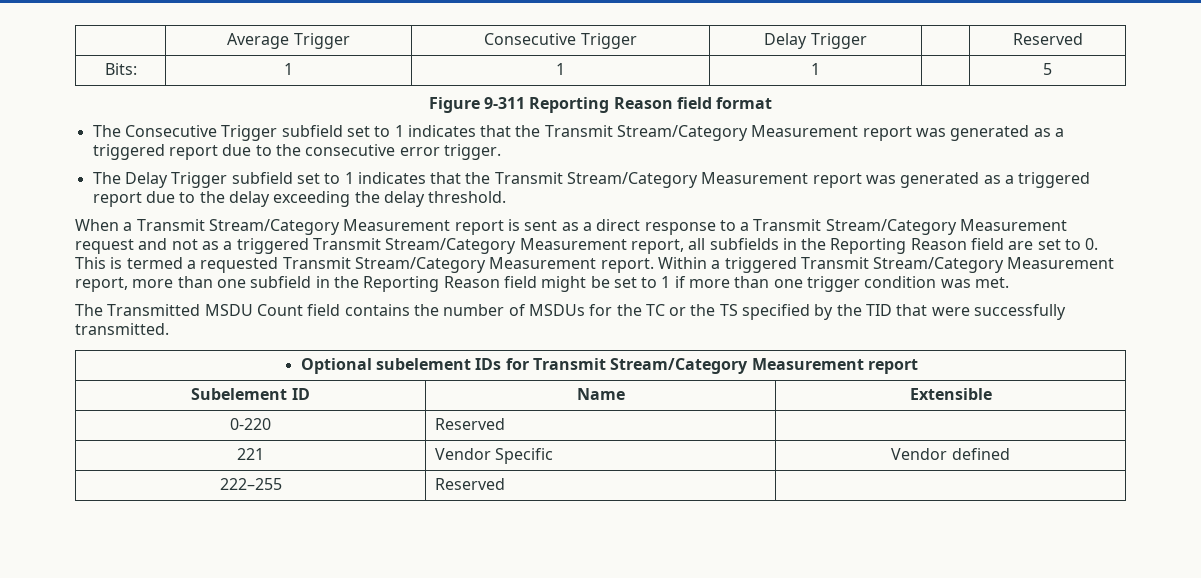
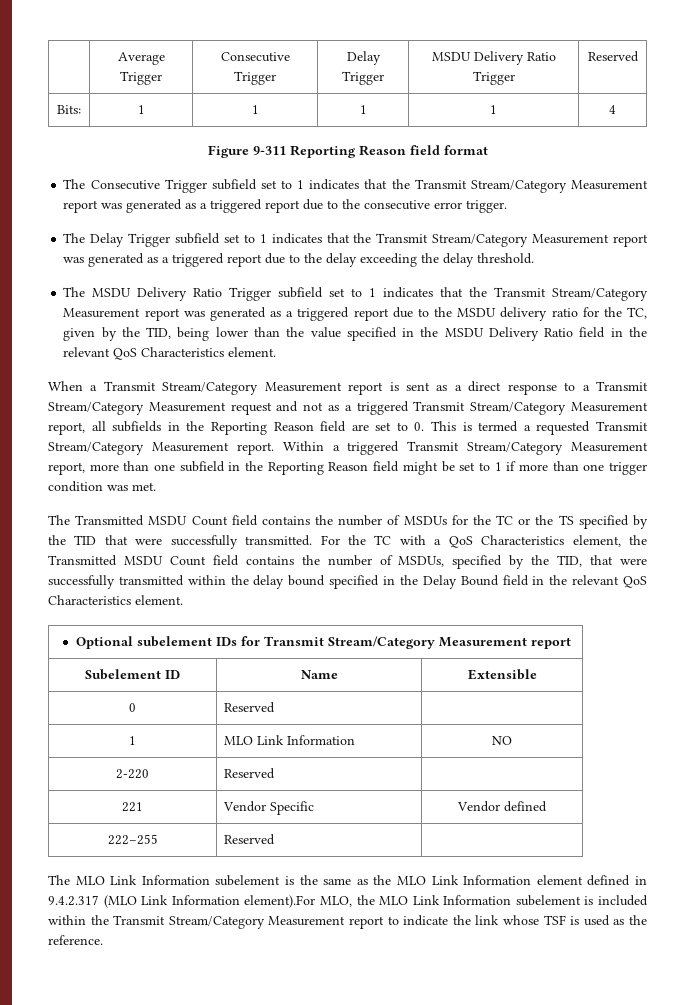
(867, 41) none -> [431,51,556,65] [472,71,515,85] MSDU Delivery Ratio Trigger
[1043,63,1052,75] | 5 -> [489,105,497,114] [609,105,616,114] 1 | 4
(507, 197) none -> [63,287,648,301] [63,307,648,321] [63,327,647,341] [63,347,277,360] // The MSDU Delivery Ratio Trigger subfield set to 1 indicates that the Transmit Stream/Category Measurement report was generated as a triggered report due to the MSDU delivery ratio for the TC, given by the TID, being lower than the value specified in the MSDU Delivery Ratio field in the relevant QoS Characteristics element.
(169, 329) none -> [320,535,648,548] [48,555,648,569] [48,575,648,589] [48,595,183,605] For the TC with a QoS Characteristics element, the Transmitted MSDU Count field contains the number of MSDUs, specified by the TID, that were successfully transmitted within the delay bound specified in the Delay Bound field in the relevant QoS Characteristics element.
[230,418,271,430] 0-220 -> [129,703,136,712] [224,702,276,713] [129,736,136,745] [224,735,356,745] [491,736,512,745] [116,769,149,779] 0 | Reserved | // 1 | MLO Link Information | NO // 2-220
(506, 484) none -> [48,875,648,886] [48,895,648,908] [48,915,648,929] [48,935,103,945] // The MLO Link Information subelement is the same as the MLO Link Information element defined in 9.4.2.317 (MLO Link Information element).For MLO, the MLO Link Information subelement is included within the Transmit Stream/Category Measurement report to indicate the link whose TSF is used as the reference.

